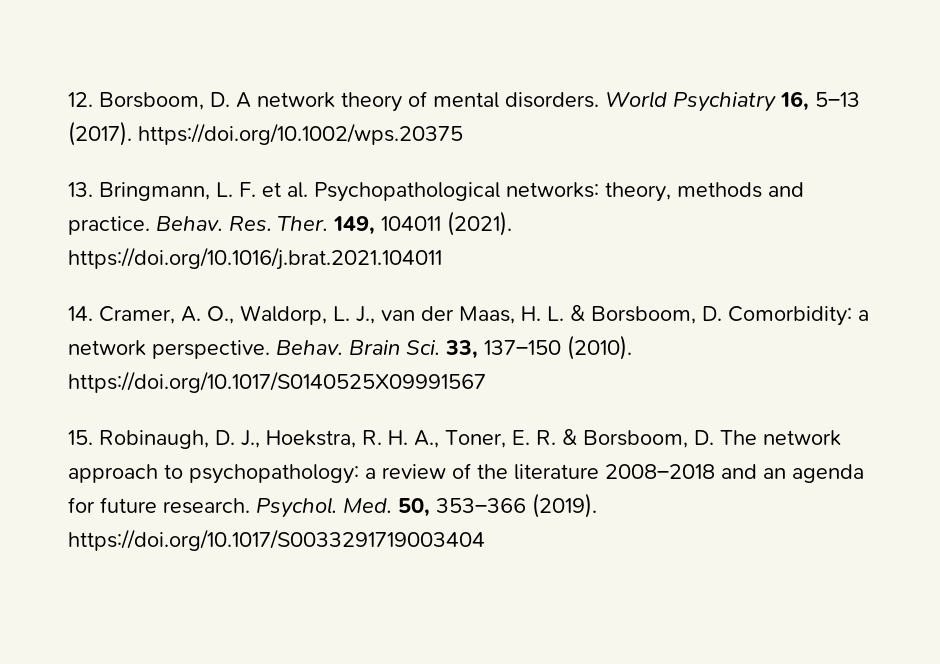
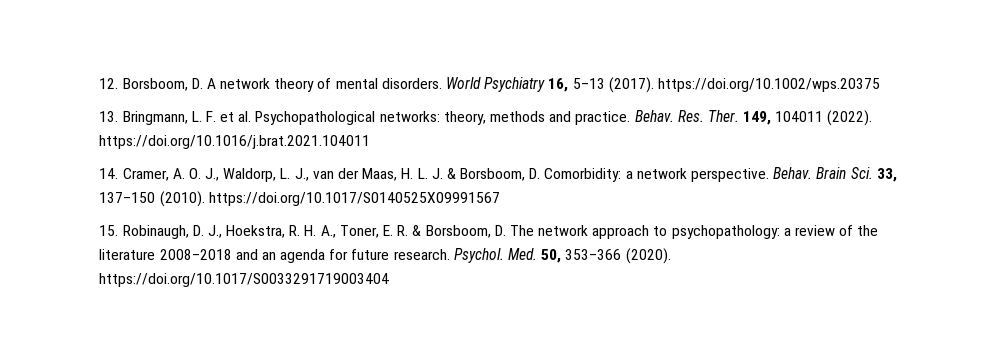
[446,211,512,236] (2021). -> [827,110,873,126] (2022).
[206,306,234,324] O., -> [188,168,220,181] O. J.,
(564, 313) none -> [431,168,443,179] J.
[531,493,597,518] (2019). -> [625,248,671,264] (2020).

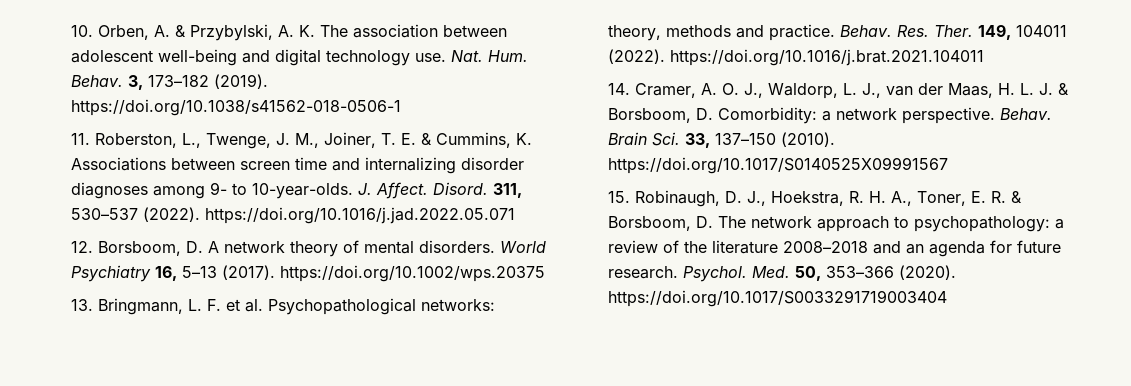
(99, 83) none -> [71,24,508,41] [71,49,529,66] [71,74,269,90] [71,99,402,116] [71,132,533,149] [71,157,525,174] [71,182,523,199] [71,207,516,224] 10. Orben, A. & Przybylski, A. K. The association between adolescent well-being and digital technology use. Nat. Hum. Behav. 3, 173–182 (2019). https://doi.org/10.1038/s41562-018-0506-1 // 11. Roberston, L., Twenge, J. M., Joiner, T. E. & Cummins, K. Associations between screen time and internalizing disorder diagnoses among 9- to 10-year-olds. J. Affect. Disord. 311, 530–537 (2022). https://doi.org/10.1016/j.jad.2022.05.071 //

